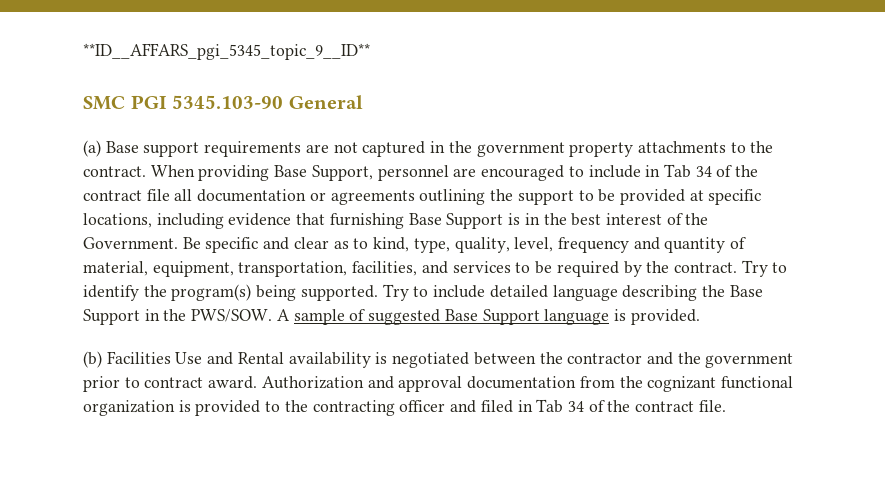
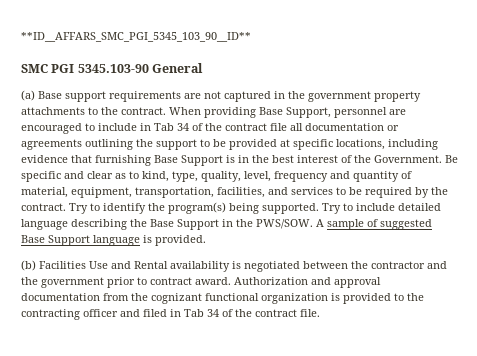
[83,43,370,60] **ID__AFFARS_pgi_5345_topic_9__ID** -> [21,32,251,42] **ID__AFFARS_SMC_PGI_5345_103_90__ID**

